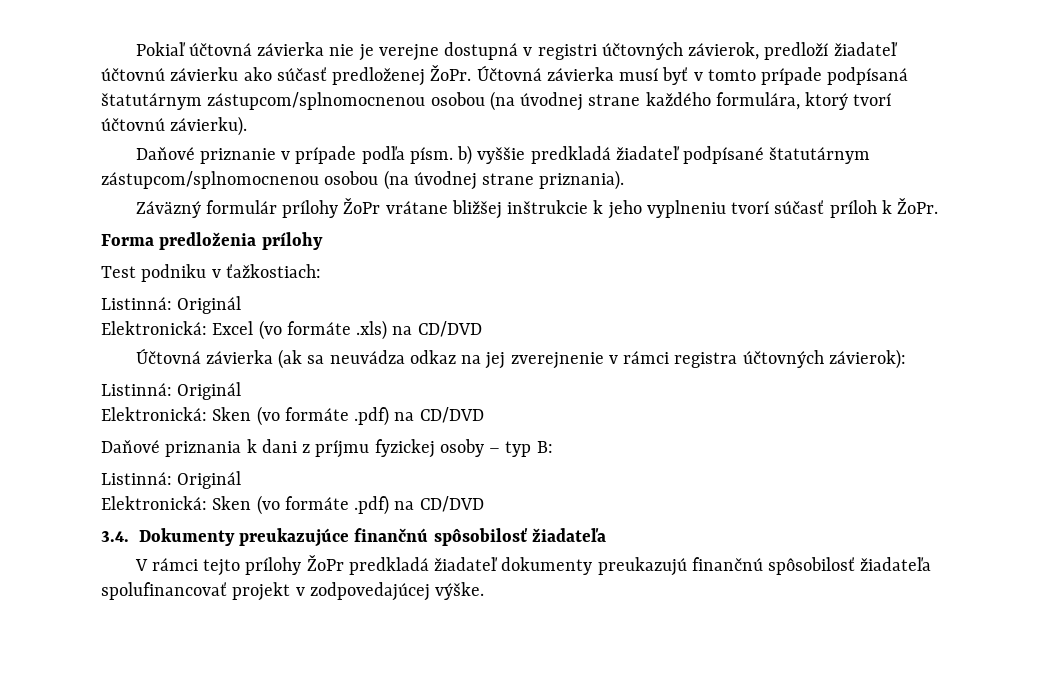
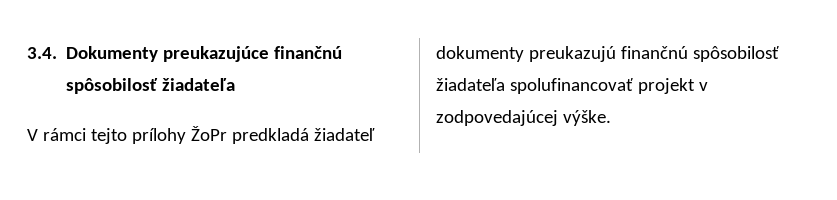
[135,42,898,61] [101,65,909,86] [101,91,892,111] [101,116,248,136] [135,145,871,165] [101,170,625,190] [135,198,939,219] [101,232,323,250] [101,264,321,282] [101,296,242,314] [101,320,482,340] [135,348,906,369] [101,382,242,400] [101,406,484,426] [101,439,553,458] [101,471,242,489] [101,495,484,515] Pokiaľ účtovná závierka nie je verejne dostupná v registri účtovných závierok, predloží žiadateľ účtovnú závierku ako súčasť predloženej ŽoPr. Účtovná závierka musí byť v tomto prípade podpísaná štatutárnym zástupcom/splnomocnenou osobou (na úvodnej strane každého formulára, ktorý tvorí účtovnú závierku). // Daňové priznanie v prípade podľa písm. b) vyššie predkladá žiadateľ podpísané štatutárnym zástupcom/splnomocnenou osobou (na úvodnej strane priznania). // Záväzný formulár prílohy ŽoPr vrátane bližšej inštrukcie k jeho vyplneniu tvorí súčasť príloh k ŽoPr. // Forma predloženia prílohy // Test podniku v ťažkostiach: // Listinná: Originál // Elektronická: Excel (vo formáte .xls) na CD/DVD // Účtovná závierka (ak sa neuvádza odkaz na jej zverejnenie v rámci registra účtovných závierok): // Listinná: Originál // Elektronická: Sken (vo formáte .pdf) na CD/DVD // Daňové priznania k dani z príjmu fyzickej osoby – typ B: // Listinná: Originál // Elektronická: Sken (vo formáte .pdf) na CD/DVD // -> (27, 53) none

